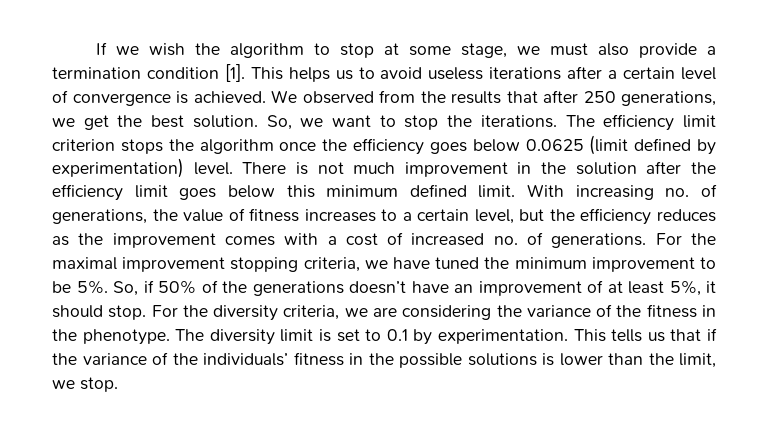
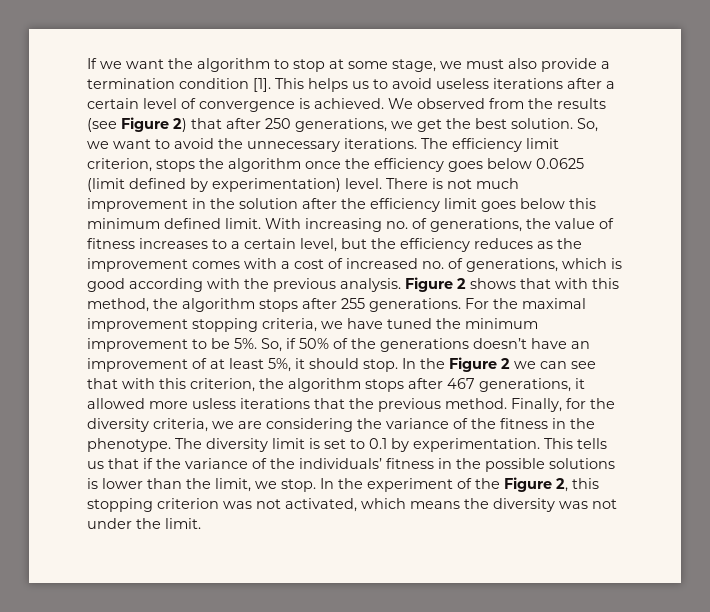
[149,43,186,56] wish -> [126,59,164,69] want
(501, 97) none -> [87,117,187,132] (see Figure 2)
[404,115,473,130] stop the -> [174,138,340,152] avoid the unnecessary
[52,139,115,151] criterion -> [87,158,152,172] criterion,
(544, 238) none -> [466,258,622,272] [87,277,619,292] [87,298,365,312] generations, which is good according with the previous analysis. Figure 2 shows that with this method, the algorithm stops after 255
[151,305,178,317] For -> [402,357,596,372] [87,378,585,392] [87,398,586,412] In the Figure 2 we can see that with this criterion, the algorithm stops after 467 generations, it allowed more usless iterations that the previous method. Finally, for
(118, 384) none -> [320,477,599,492] [87,498,617,512] [87,518,201,529] In the experiment of the Figure 2, this stopping criterion was not activated, which means the diversity was not under the limit.

